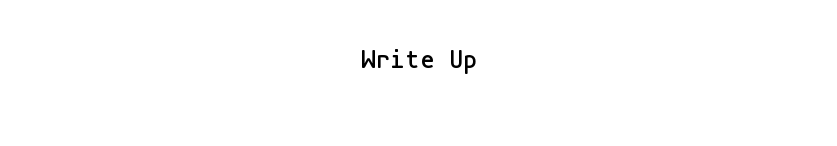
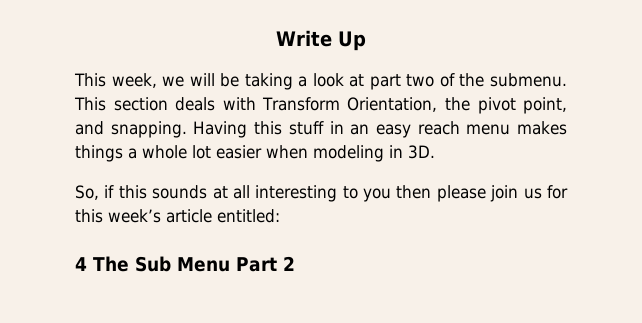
(477, 62) none -> [74,73,568,90] [74,97,567,114] [75,121,567,138] [75,145,435,162] [75,185,568,202] [75,209,280,223] [75,256,295,272] // This week, we will be taking a look at part two of the submenu. This section deals with Transform Orientation, the pivot point, and snapping. Having this stuff in an easy reach menu makes things a whole lot easier when modeling in 3D. // So, if this sounds at all interesting to you then please join us for this week’s article entitled: // 4 The Sub Menu Part 2

